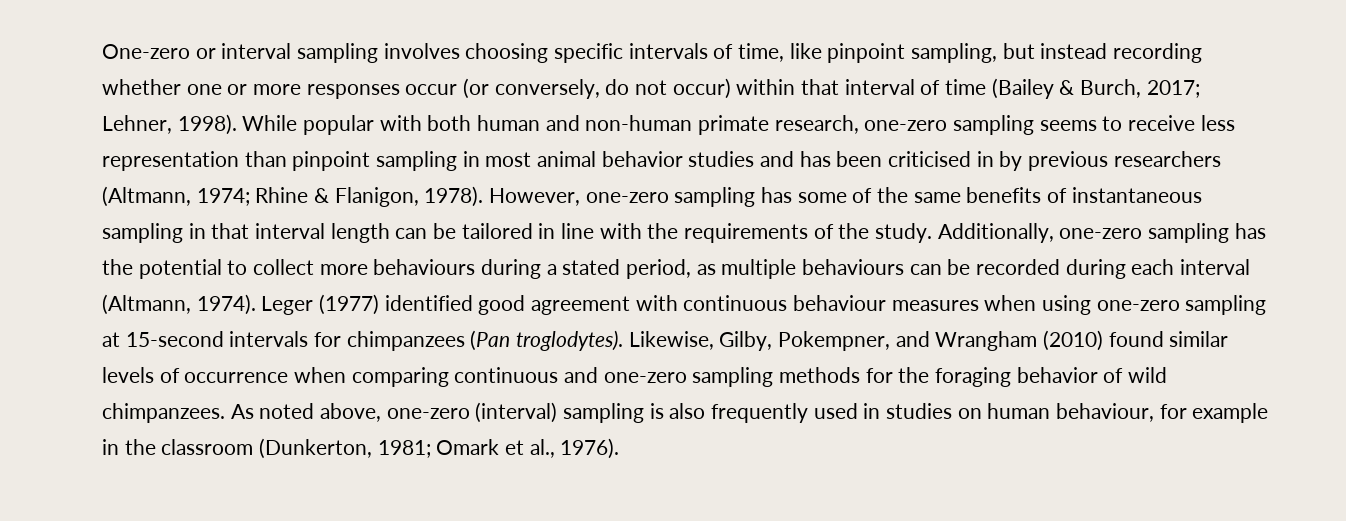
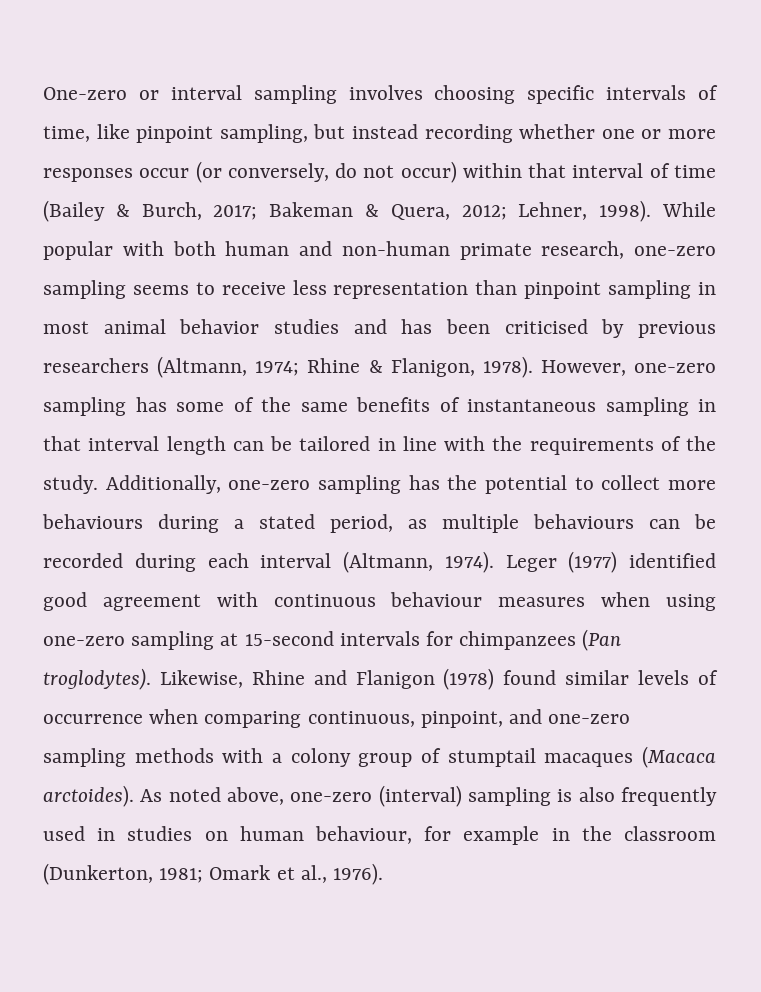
(1200, 89) none -> [269,202,507,220] Bakeman & Quera, 2012;
[976,151,994,167] in -> (588, 326) none
[719,330,1104,351] Gilby, Pokempner, and Wrangham (2010) -> [251,668,495,690] Rhine and Flanigon (1978)
[454,367,559,383] continuous -> [307,711,503,728] continuous, pinpoint,
[865,367,1168,387] [102,403,225,423] for the foraging behavior of wild chimpanzees. -> [222,746,716,768] [43,785,134,807] with a colony group of stumptail macaques (Macaca arctoides).

